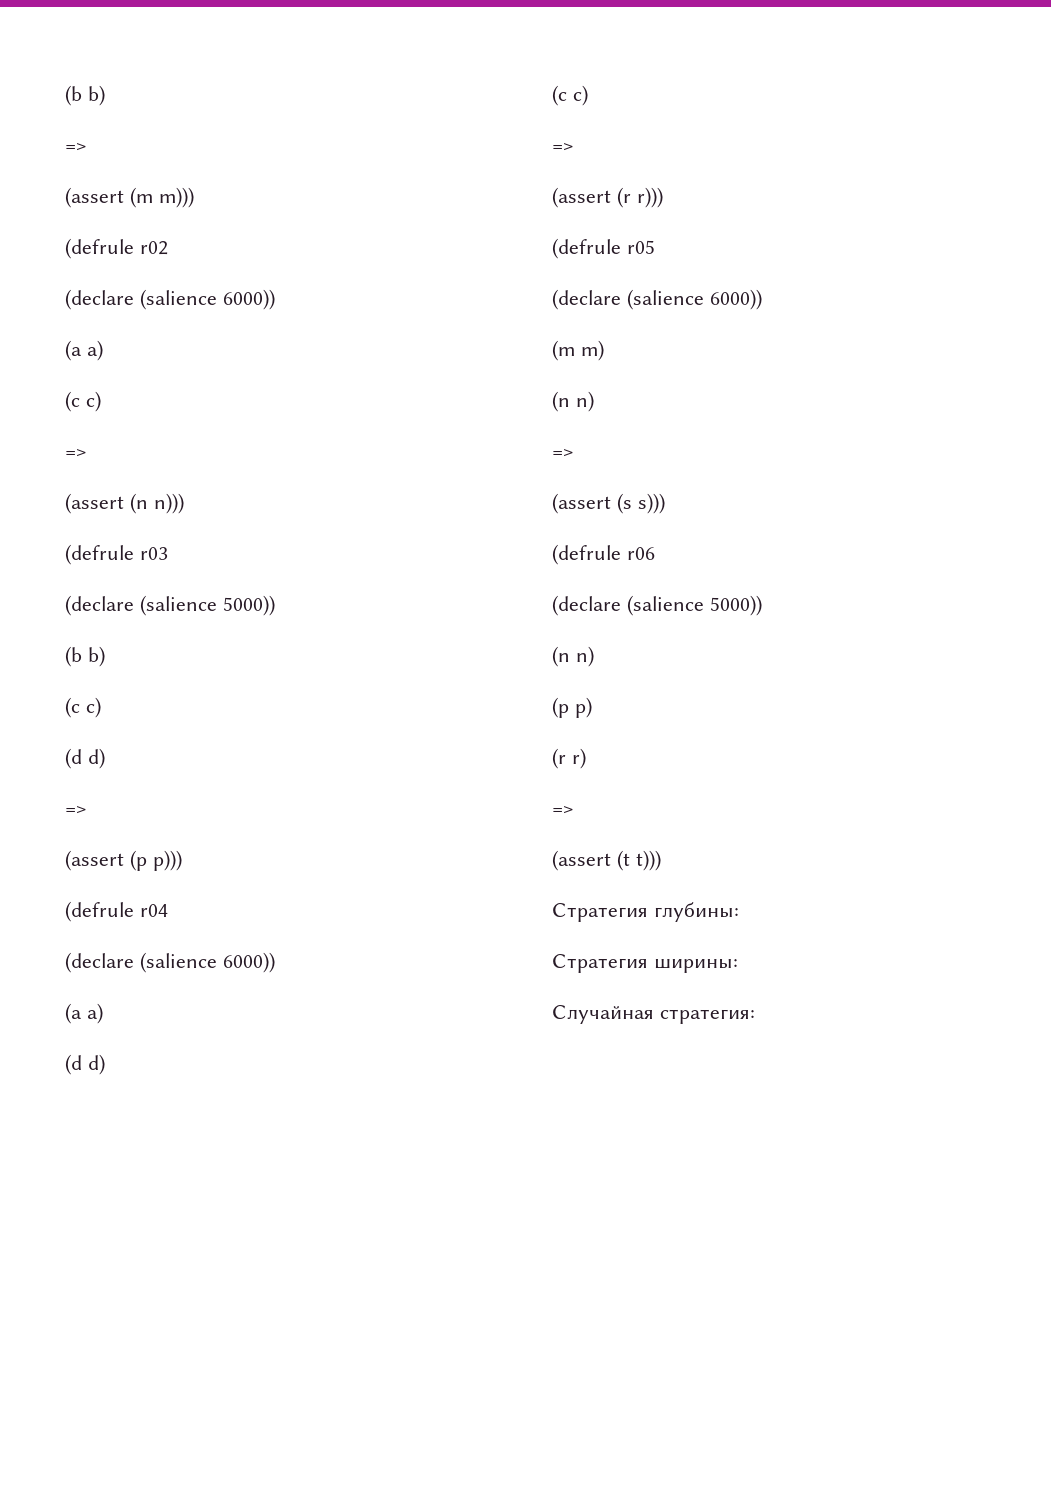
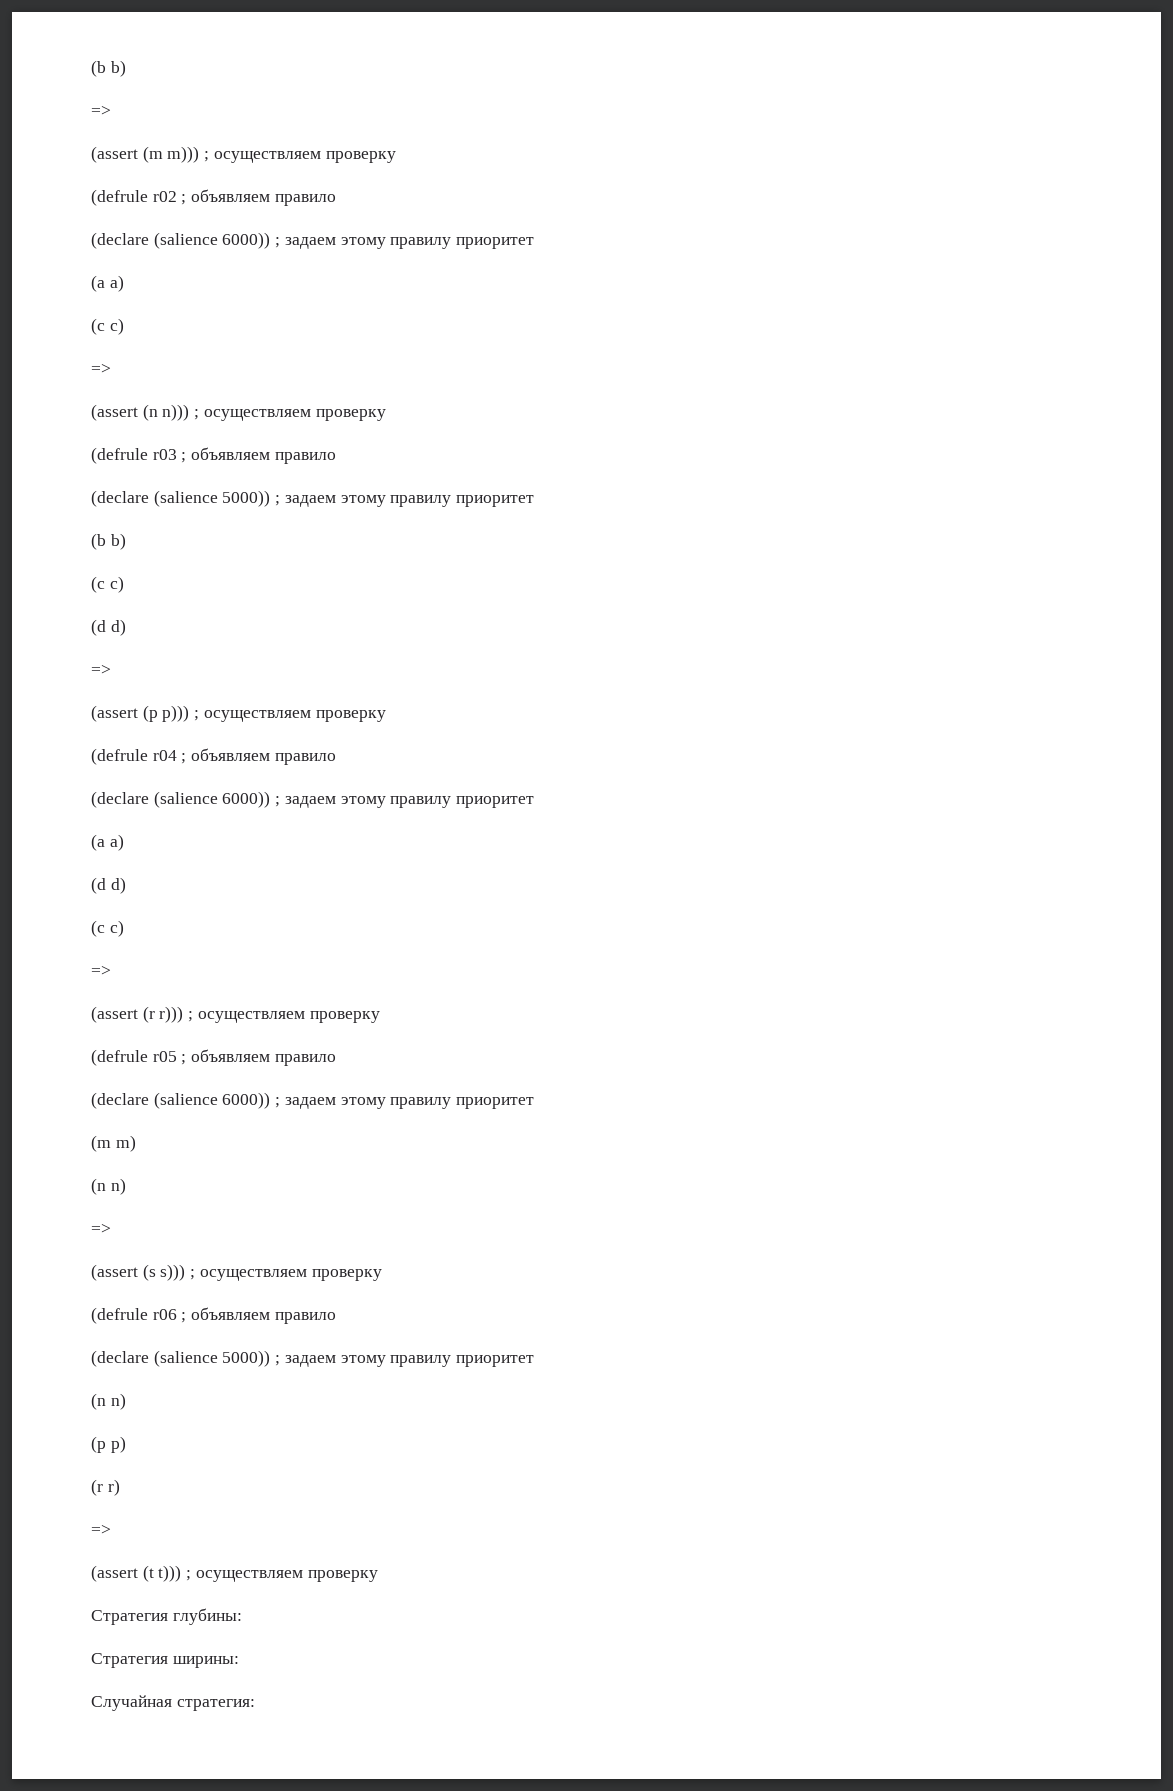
(194, 197) none -> [204,151,396,163] ; осуществляем проверку
[65,289,275,310] // (declare (salience 6000)) -> [181,189,336,206] [91,232,535,249] ; объявляем правило // (declare (salience 6000)) ; задаем этому правилу приоритет
(184, 503) none -> [194,409,386,421] ; осуществляем проверку
[65,595,275,616] // (declare (salience 5000)) -> [181,447,336,464] [91,490,535,507] ; объявляем правило // (declare (salience 5000)) ; задаем этому правилу приоритет
(182, 860) none -> [194,710,386,722] ; осуществляем проверку
[65,952,275,973] // (declare (salience 6000)) -> [181,748,336,765] [91,791,535,808] ; объявляем правило // (declare (salience 6000)) ; задаем этому правилу приоритет
(663, 197) none -> [188,1011,380,1023] ; осуществляем проверку
[552,289,762,310] // (declare (salience 6000)) -> [181,1049,336,1066] [91,1092,535,1109] ; объявляем правило // (declare (salience 6000)) ; задаем этому правилу приоритет
(665, 503) none -> [190,1269,382,1281] ; осуществляем проверку
[552,595,762,616] // (declare (salience 5000)) -> [181,1307,336,1324] [91,1350,535,1367] ; объявляем правило // (declare (salience 5000)) ; задаем этому правилу приоритет
(661, 860) none -> [186,1570,378,1582] ; осуществляем проверку

